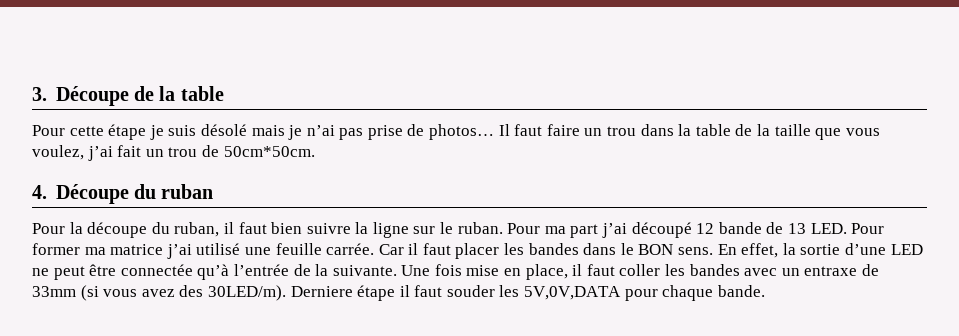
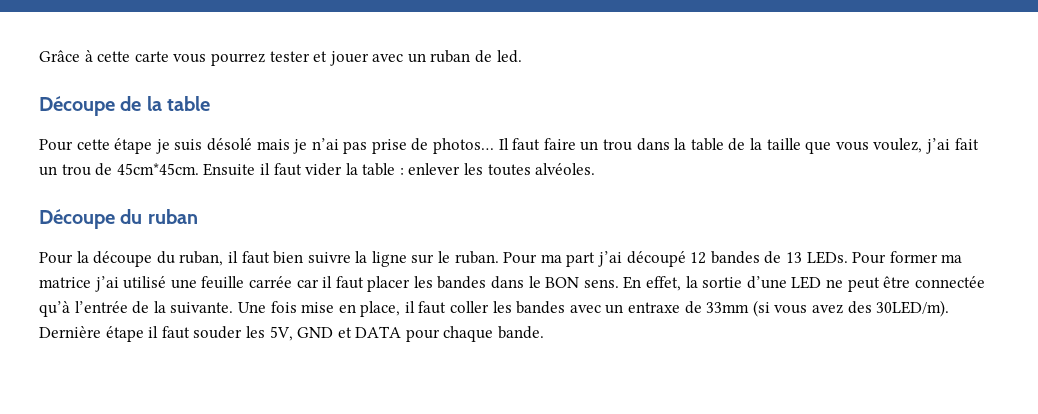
[32,87,47,101] 3. -> [39,50,522,66] Grâce à cette carte vous pourrez tester et jouer avec un ruban de led. //
[223,146,315,157] [32,185,47,199] 50cm*50cm. // 4. -> [116,163,596,176] 45cm*45cm. Ensuite il faut vider la table : enlever les toutes alvéoles. //
[718,222,762,234] bande -> [710,251,760,264] bandes
[810,223,847,234] LED. -> [806,251,848,264] LEDs.
[326,243,404,255] carrée. Car -> [248,276,319,288] carrée car
[290,286,353,297] Derniere -> [39,326,101,338] Dernière
[524,286,622,300] 5V,0V,DATA -> [269,326,402,341] 5V, GND et DATA

